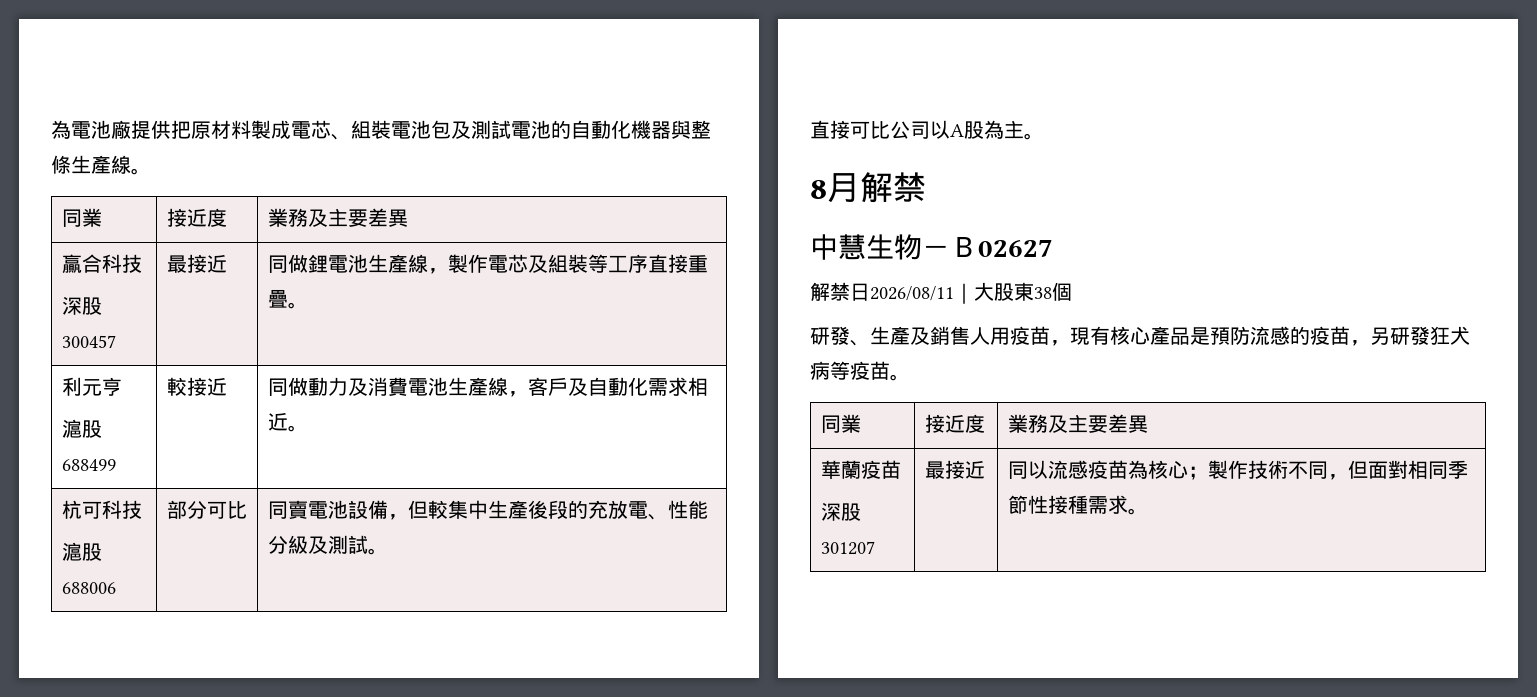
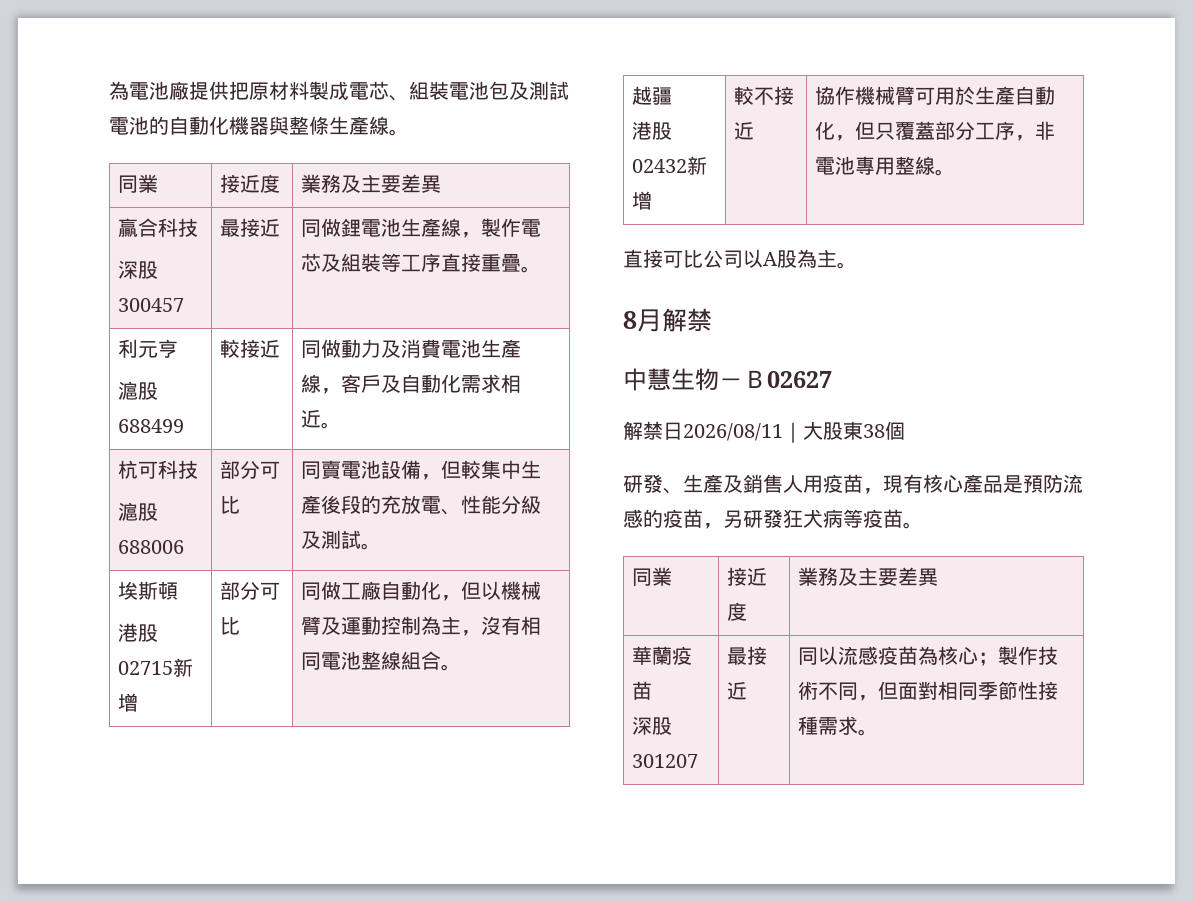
(388, 551) none -> [118,581,179,600] [118,623,159,642] [118,658,194,677] [118,693,139,712] [220,581,281,600] [220,617,241,635] [301,581,542,601] [301,616,542,636] [301,651,462,671] [632,86,673,105] [632,121,673,140] [632,156,708,175] [632,191,653,210] [734,86,795,105] [734,121,755,140] [815,86,1056,105] [815,121,1056,141] [815,156,956,176] // 埃斯頓 // 港股02715新增 | 部分可比 | 同做工廠自動化，但以機械臂及運動控制為主，沒有相同電池整線組合。 // 越疆 // 港股02432新增 | 較不接近 | 協作機械臂可用於生產自動化，但只覆蓋部分工序，非電池專用整線。

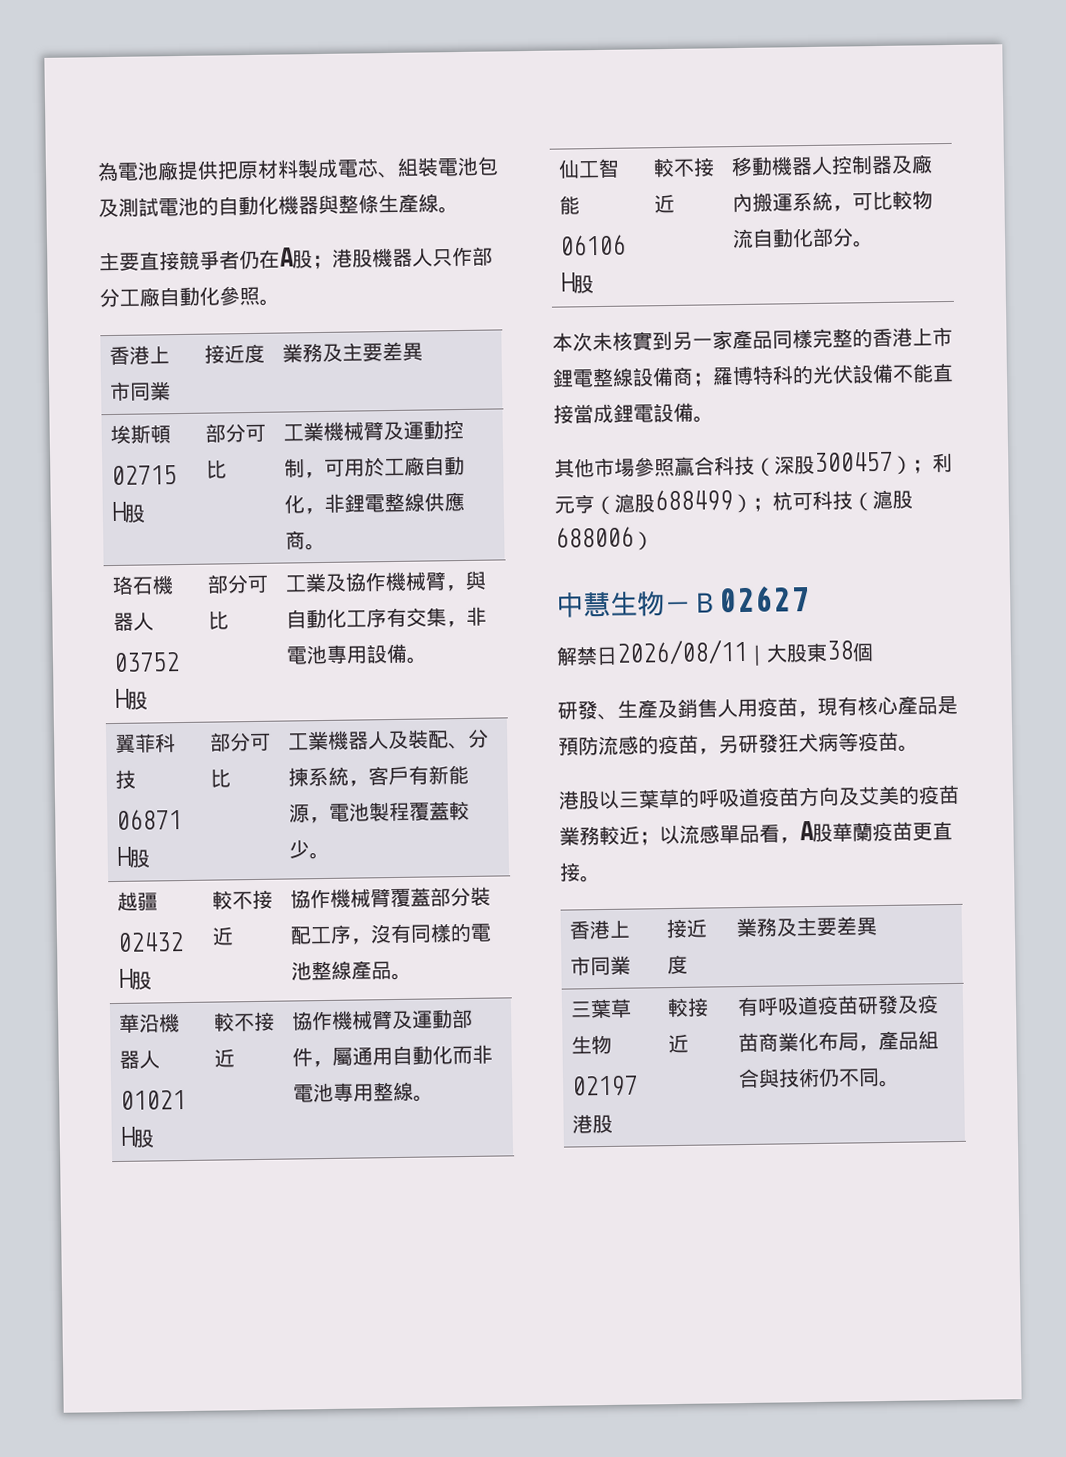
[118,174,159,193] [220,174,281,193] [301,174,442,193] [118,218,199,238] [118,260,159,279] [118,298,185,312] [220,218,281,237] [301,218,542,238] [301,253,542,273] [118,339,179,358] [118,381,159,400] [118,419,185,433] [220,339,281,358] [301,339,522,358] [301,374,522,394] [301,409,342,429] [118,460,199,479] [118,502,159,521] [118,540,185,554] [220,460,281,479] [220,496,241,514] [301,460,542,480] [301,495,542,515] [301,530,382,550] [118,581,179,600] [118,623,159,642] [118,658,194,677] [118,693,139,712] [220,581,281,600] [220,617,241,635] [301,581,542,601] [301,616,542,636] [301,651,442,670] // 同業 | 接近度 | 業務及主要差異 // 贏合科技 // 深股300457 | 最接近 | 同做鋰電池生產線，製作電芯及組裝等工序直接重疊。 // 利元亨 // 滬股688499 | 較接近 | 同做動力及消費電池生產線，客戶及自動化需求相近。 // 杭可科技 // 滬股688006 | 部分可比 | 同賣電池設備，但較集中生產後段的充放電、性能分級及測試。 // 埃斯頓 // 港股02715新增 | 部分可比 | 同做工廠自動化，但以機械臂及運動控制為主，沒有相同電池整線組合 -> [99,246,493,272] [99,286,280,308] [109,345,171,366] [109,381,172,402] [204,343,266,364] [282,341,424,363] [110,424,172,445] [111,465,178,486] [111,501,147,523] [205,423,267,443] [206,460,228,479] [283,419,465,442] [284,455,466,479] [284,491,466,515] [285,530,327,551] [112,575,175,595] [113,612,155,631] [113,652,181,672] [114,688,149,710] [207,574,270,594] [208,611,230,630] [285,570,488,593] [286,606,488,629] [286,643,429,665] [115,733,177,753] [115,769,137,789] [116,809,183,830] [116,846,151,868] [210,732,272,752] [210,769,232,788] [288,728,490,751] [288,764,470,787] [289,800,471,824] [289,839,311,859] // 主要直接競爭者仍在A股；港股機器人只作部分工廠自動化參照。 // 香港上市同業 | 接近度 | 業務及主要差異 // 埃斯頓 // 02715 H股 | 部分可比 | 工業機械臂及運動控制，可用於工廠自動化，非鋰電整線供應商。 // 珞石機器人 // 03752 H股 | 部分可比 | 工業及協作機械臂，與自動化工序有交集，非電池專用設備。 // 翼菲科技 // 06871 H股 | 部分可比 | 工業機器人及裝配、分揀系統，客戶有新能源，電池製程覆蓋較少
[632,121,673,140] [632,156,708,175] [632,191,653,210] [734,86,795,105] [734,121,755,140] [815,86,1056,105] [815,121,1056,141] [815,156,956,176] [623,249,857,269] [623,308,712,332] 港股02432新增 | 較不接近 | 協作機械臂可用於生產自動化，但只覆蓋部分工序，非電池專用整線。 // 直接可比公司以A股為主。 // 8月解禁 -> [117,932,185,952] [118,968,153,990] [212,889,274,910] [212,926,235,946] [290,886,492,909] [290,922,493,945] [291,960,413,981] [119,1013,181,1033] [119,1050,161,1069] [120,1090,187,1110] [120,1126,155,1148] [214,1011,276,1032] [214,1048,236,1068] [292,1008,474,1031] [292,1044,494,1068] [293,1081,435,1103] [558,158,621,179] [559,195,581,215] [559,234,627,256] [560,272,595,294] [653,157,716,178] [654,193,676,214] [731,154,934,177] [732,190,934,213] [732,227,875,249] [552,326,953,352] [552,362,954,388] [553,402,714,424] [554,451,953,478] [554,489,913,516] [555,526,654,551] 02432 H股 | 較不接近 | 協作機械臂覆蓋部分裝配工序，沒有同樣的電池整線產品。 // 華沿機器人 // 01021 H股 | 較不接近 | 協作機械臂及運動部件，屬通用自動化而非電池專用整線。 // 仙工智能 // 06106 H股 | 較不接近 | 移動機器人控制器及廠內搬運系統，可比較物流自動化部分。 // 本次未核實到另一家產品同樣完整的香港上市鋰電整線設備商；羅博特科的光伏設備不能直接當成鋰電設備。 // 其他市場參照贏合科技（深股300457）；利元亨（滬股688499）；杭可科技（滬股688006）
[632,567,673,586] [727,567,768,586] [727,602,748,621] [798,567,939,586] [632,646,693,665] [632,681,653,700] [632,716,673,735] [632,754,699,768] [727,646,768,665] [727,681,748,700] [798,646,1059,666] [798,681,1059,701] [798,716,859,735] // 同業 | 接近度 | 業務及主要差異 // 華蘭疫苗 // 深股301207 | 最接近 | 同以流感疫苗為核心；製作技術不同，但面對相同季節性接種需求 -> [558,784,960,810] [559,820,953,846] [559,862,601,883] [569,919,632,940] [570,955,632,976] [666,918,709,939] [667,954,689,975] [736,916,878,938] [570,998,633,1019] [571,1034,613,1055] [571,1075,639,1097] [572,1114,614,1134] [667,997,710,1018] [668,1033,690,1054] [737,994,940,1017] [738,1030,940,1053] [738,1067,881,1089] // 港股以三葉草的呼吸道疫苗方向及艾美的疫苗業務較近；以流感單品看，A股華蘭疫苗更直接。 // 香港上市同業 | 接近度 | 業務及主要差異 // 三葉草生物 // 02197港股 | 較接近 | 有呼吸道疫苗研發及疫苗商業化布局，產品組合與技術仍不同

